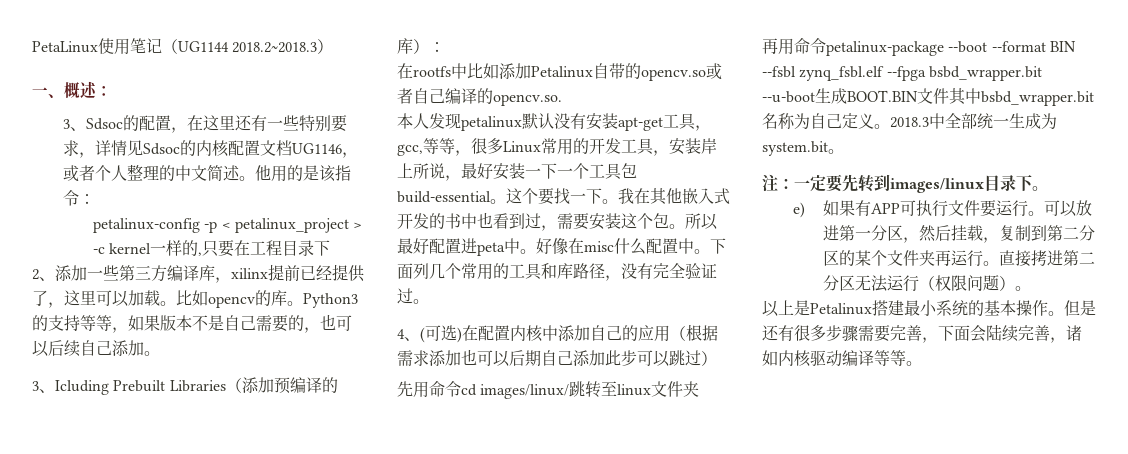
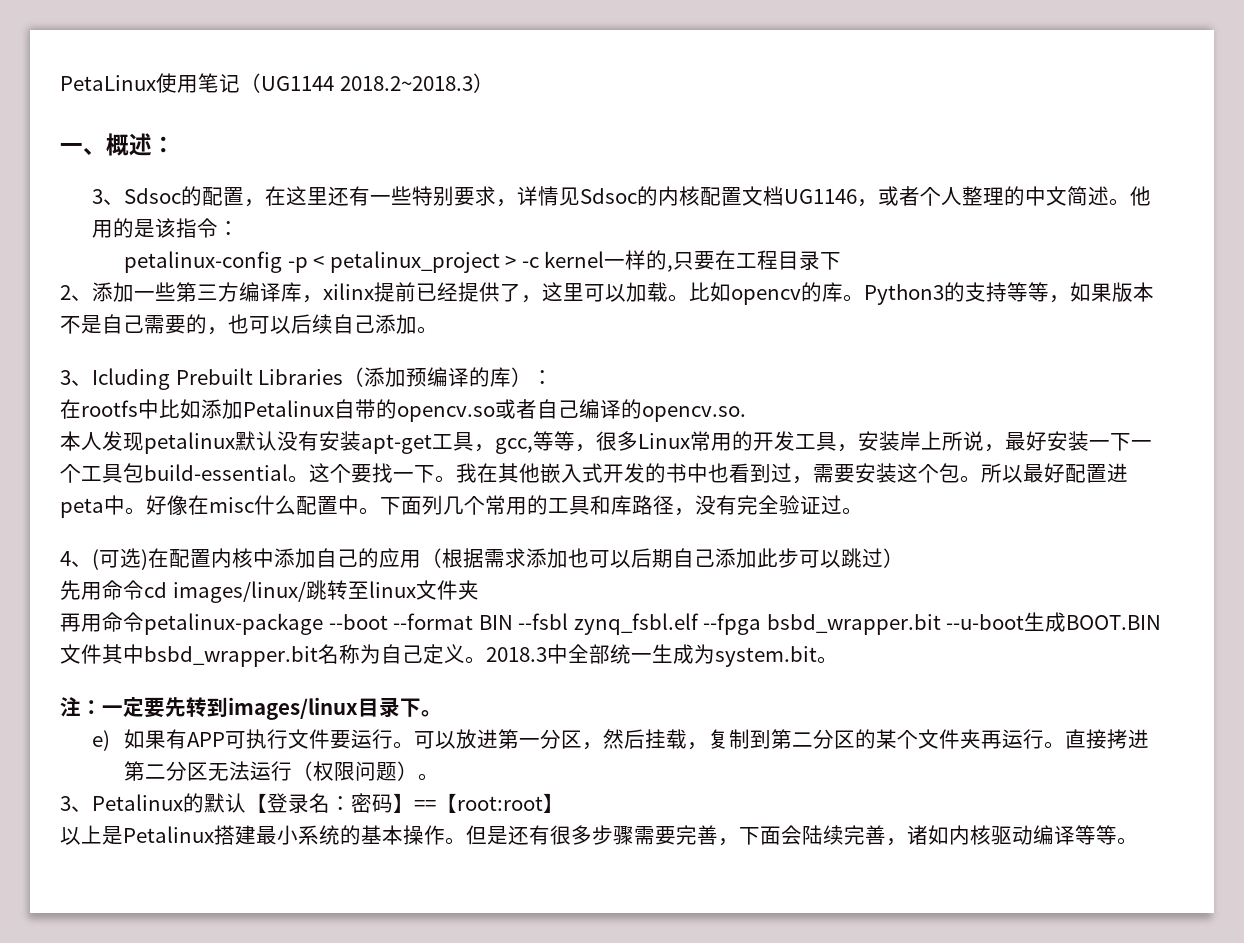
(1032, 288) none -> [60,793,564,813] // 3、Petalinux的默认【登录名：密码】==【root:root】

